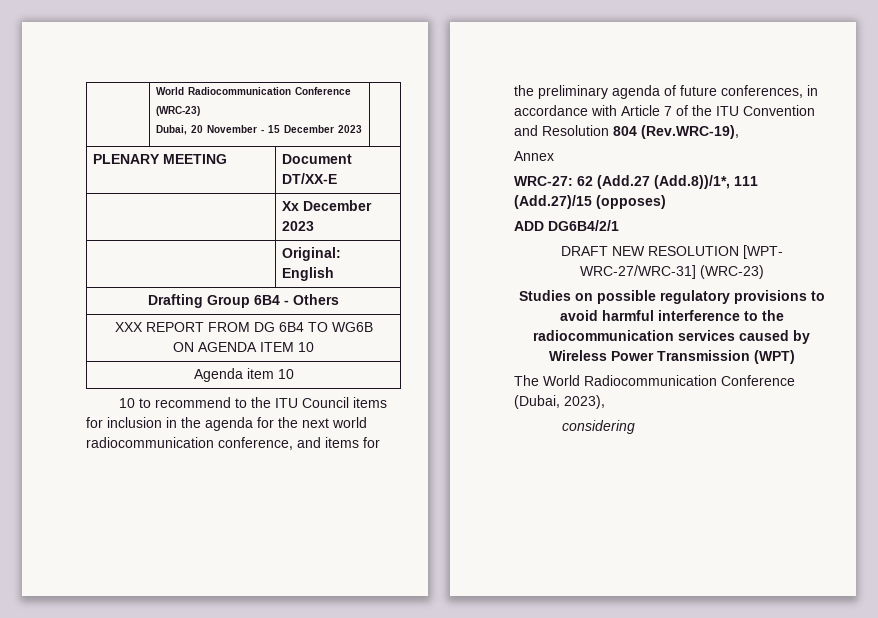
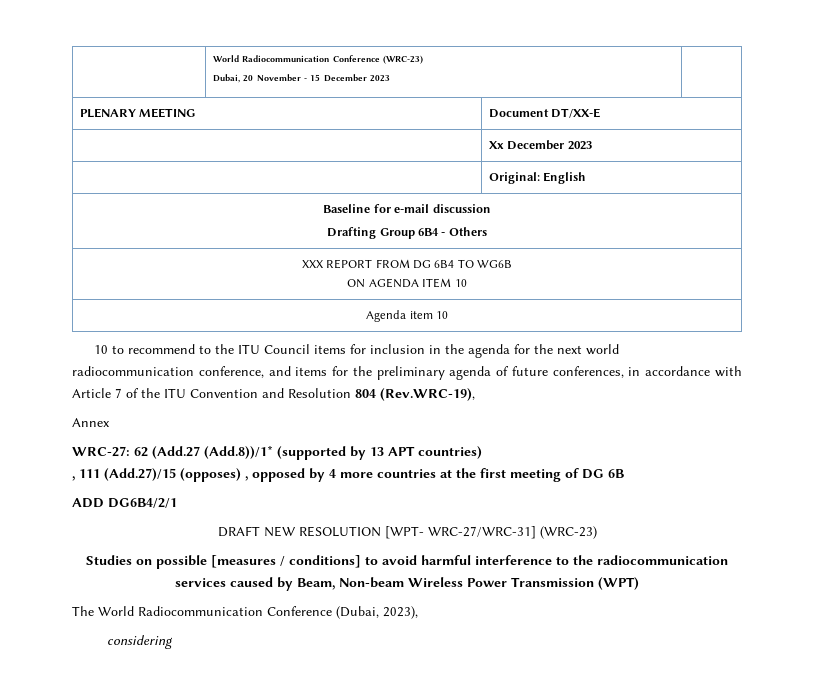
(335, 274) none -> [323,204,491,213] Baseline for e-mail discussion //
[654,175,758,189] [514,195,666,209] (Add.8))/1*, 111 (Add.27)/15 (opposes) -> [204,445,482,460] [72,468,624,482] (Add.8))/1* (supported by 13 APT countries) // , 111 (Add.27)/15 (opposes) , opposed by 4 more countries at the first meeting of DG 6B
[659,290,807,304] regulatory provisions -> [211,555,361,568] [measures / conditions]
(810, 337) none -> [297,577,404,590] Beam, Non-beam

